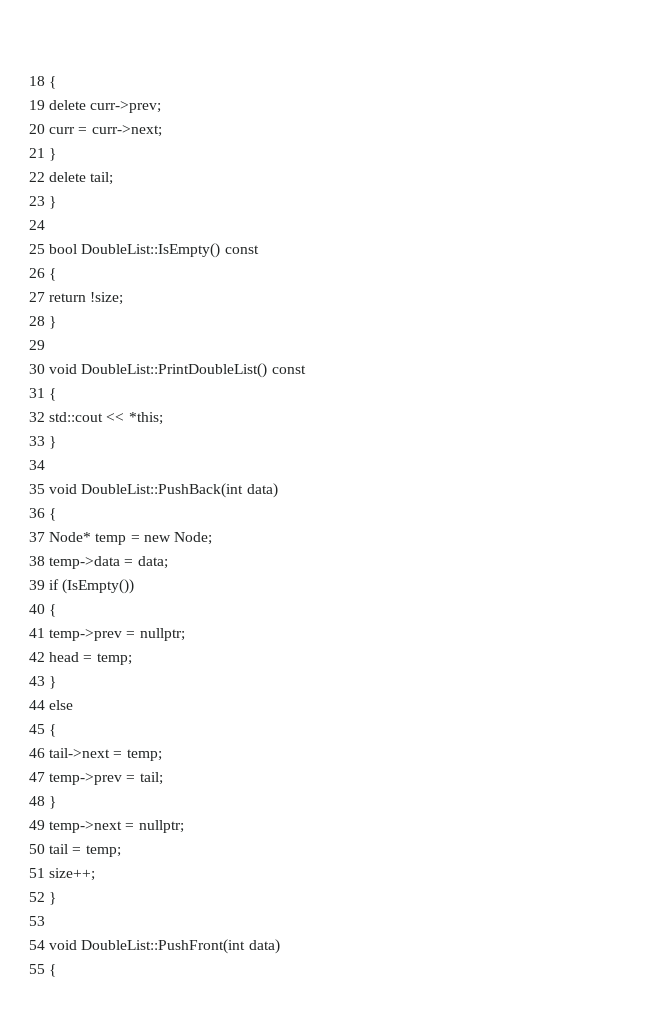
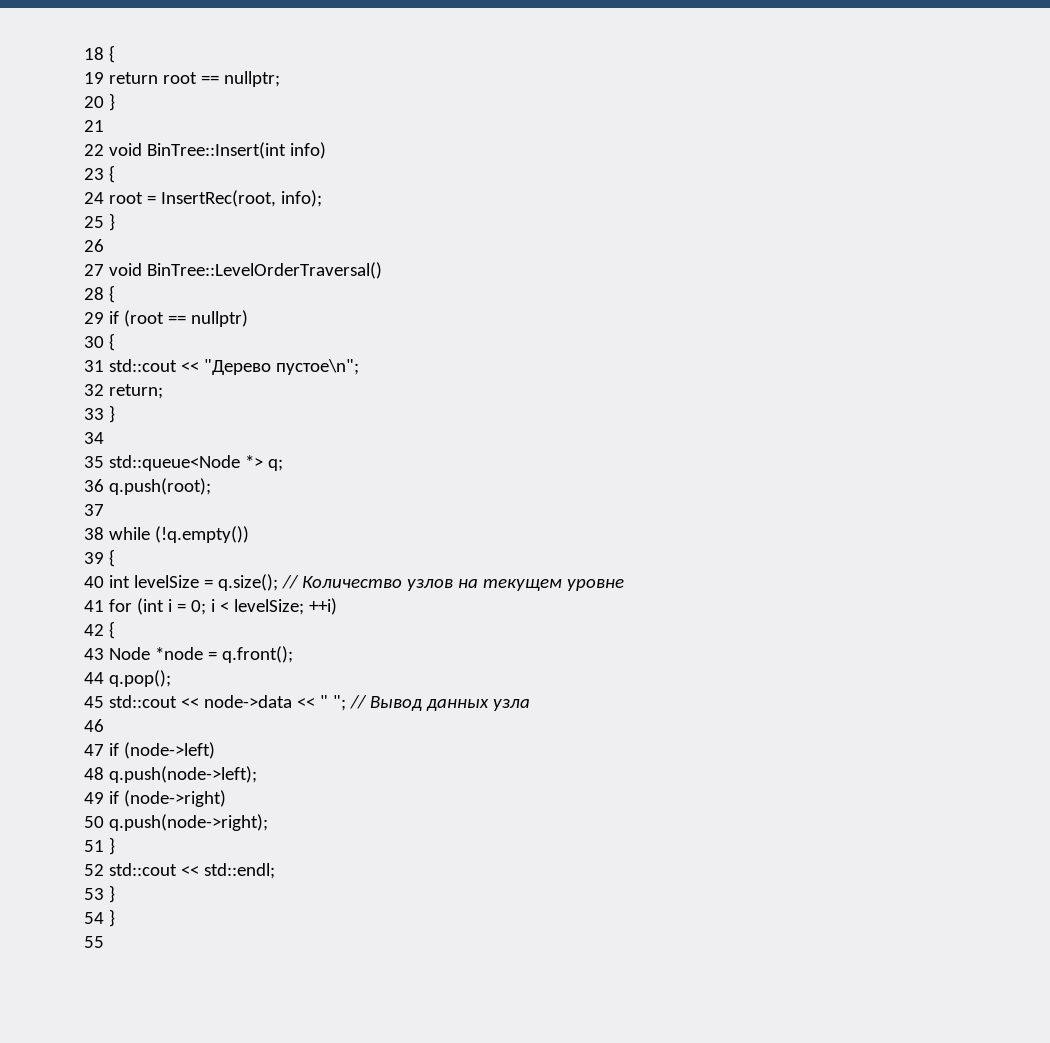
[49,100,162,113] [29,124,162,137] [29,148,57,161] [29,172,114,185] [29,196,57,209] [29,220,45,230] [29,243,259,258] [29,268,57,281] [29,292,124,305] [29,316,57,329] [29,340,45,350] [29,363,306,378] [29,388,57,401] [29,412,163,425] [29,436,57,449] [29,460,45,470] [29,483,278,498] [29,508,57,521] [29,532,212,545] [29,556,168,569] [29,579,135,594] [29,604,57,617] [29,628,185,641] [29,652,132,665] [29,676,57,689] [29,700,74,710] [29,724,57,737] [29,748,162,761] [29,772,163,785] [29,796,57,809] [29,820,184,833] [29,844,121,857] [29,868,96,881] [29,892,57,905] [29,916,45,926] [29,939,280,954] delete curr->prev; // 20 curr = curr->next; // 21 } // 22 delete tail; // 23 } // 24 // 25 bool DoubleList::IsEmpty() const // 26 { // 27 return !size; // 28 } // 29 // 30 void DoubleList::PrintDoubleList() const // 31 { // 32 std::cout << *this; // 33 } // 34 // 35 void DoubleList::PushBack(int data) // 36 { // 37 Node* temp = new Node; // 38 temp->data = data; // 39 if (IsEmpty()) // 40 { // 41 temp->prev = nullptr; // 42 head = temp; // 43 } // 44 else // 45 { // 46 tail->next = temp; // 47 temp->prev = tail; // 48 } // 49 temp->next = nullptr; // 50 tail = temp; // 51 size++; // 52 } // 53 // 54 void DoubleList::PushFront(int data) -> [108,71,280,87] [84,93,115,111] [84,120,104,132] [84,142,326,159] [84,165,115,183] [84,190,322,207] [84,213,115,231] [84,239,104,252] [84,262,382,279] [84,285,115,303] [84,310,248,327] [84,333,115,351] [84,359,359,375] [84,384,163,399] [84,405,115,423] [84,432,104,444] [84,455,283,471] [84,478,211,495] [84,504,104,516] [84,526,249,543] [84,549,115,567] [84,574,624,591] [84,598,337,615] [84,621,115,639] [84,646,293,663] [84,670,171,687] [84,695,530,711] [84,719,104,732] [84,742,215,759] [84,766,257,783] [84,790,226,807] [84,814,268,831] [84,837,115,855] [84,863,275,879] [84,885,115,903] [84,909,115,927] return root == nullptr; // 20 } // 21 // 22 void BinTree::Insert(int info) // 23 { // 24 root = InsertRec(root, info); // 25 } // 26 // 27 void BinTree::LevelOrderTraversal() // 28 { // 29 if (root == nullptr) // 30 { // 31 std::cout << "Дерево пустое\n"; // 32 return; // 33 } // 34 // 35 std::queue<Node *> q; // 36 q.push(root); // 37 // 38 while (!q.empty()) // 39 { // 40 int levelSize = q.size(); // Количество узлов на текущем уровне // 41 for (int i = 0; i < levelSize; ++i) // 42 { // 43 Node *node = q.front(); // 44 q.pop(); // 45 std::cout << node->data << " "; // Вывод данных узла // 46 // 47 if (node->left) // 48 q.push(node->left); // 49 if (node->right) // 50 q.push(node->right); // 51 } // 52 std::cout << std::endl; // 53 } // 54 }
[49,964,57,977] { -> (104, 942) none

